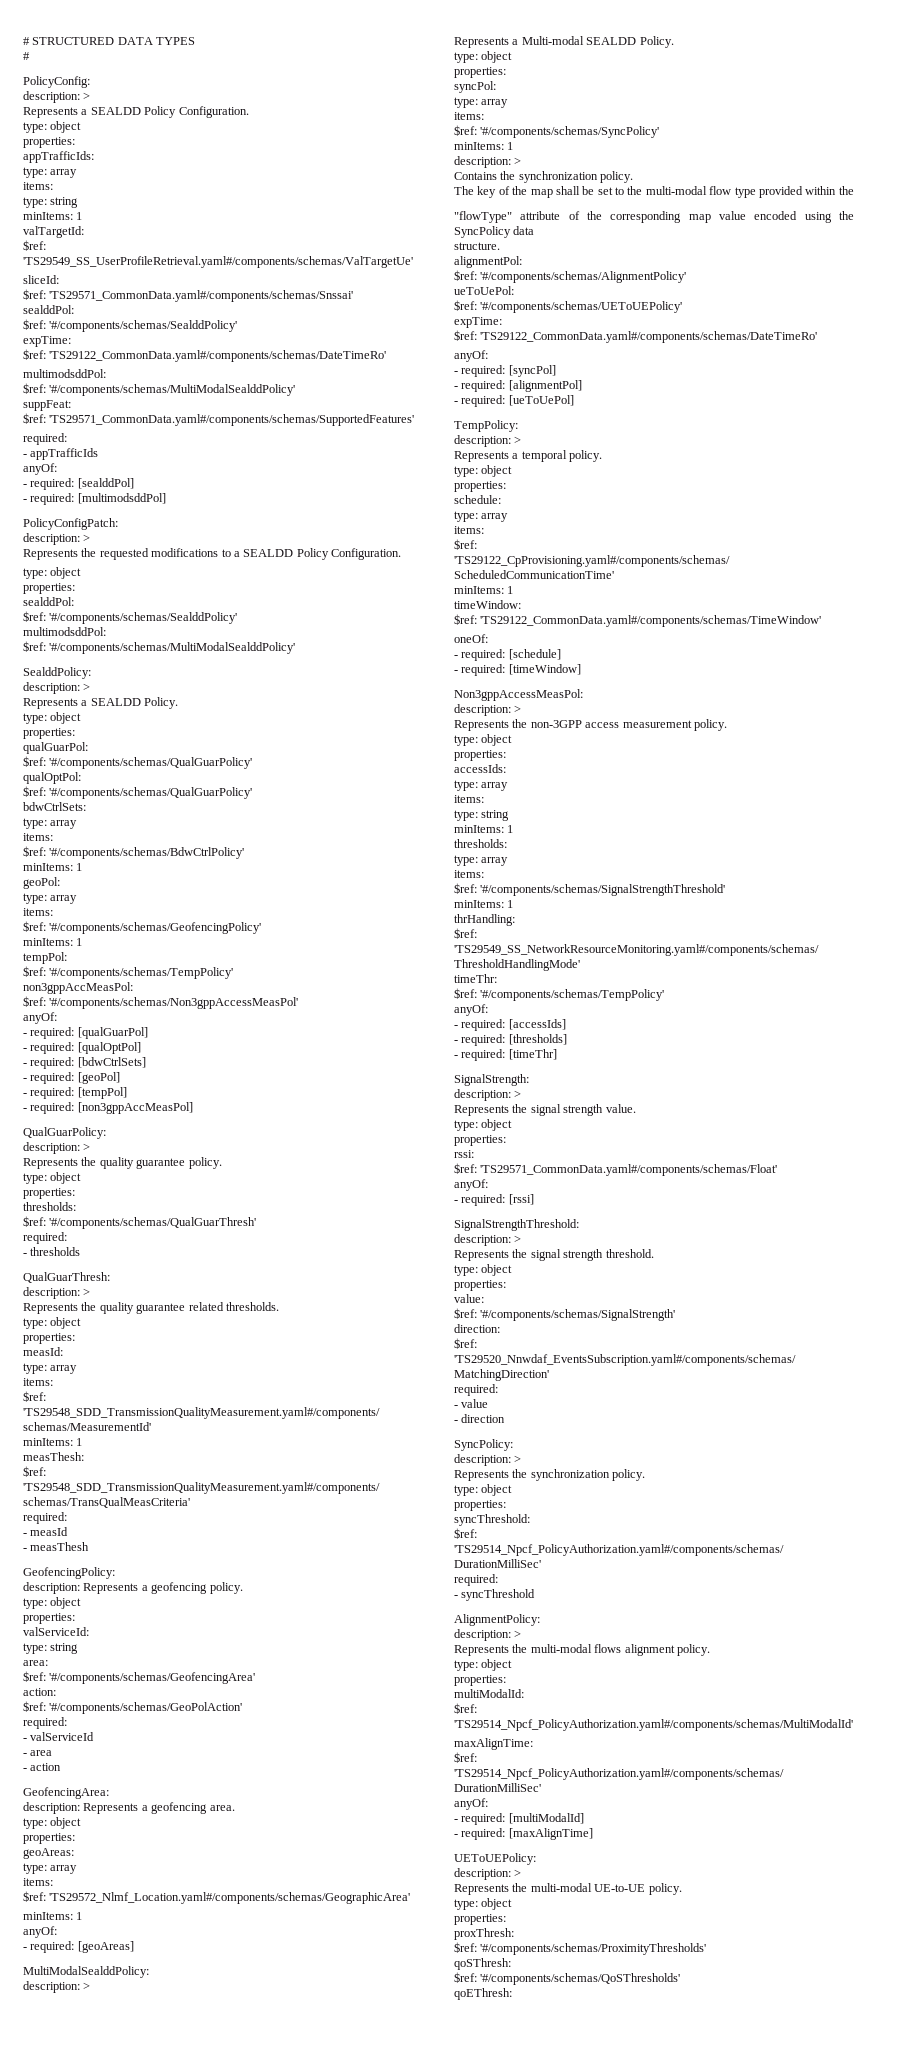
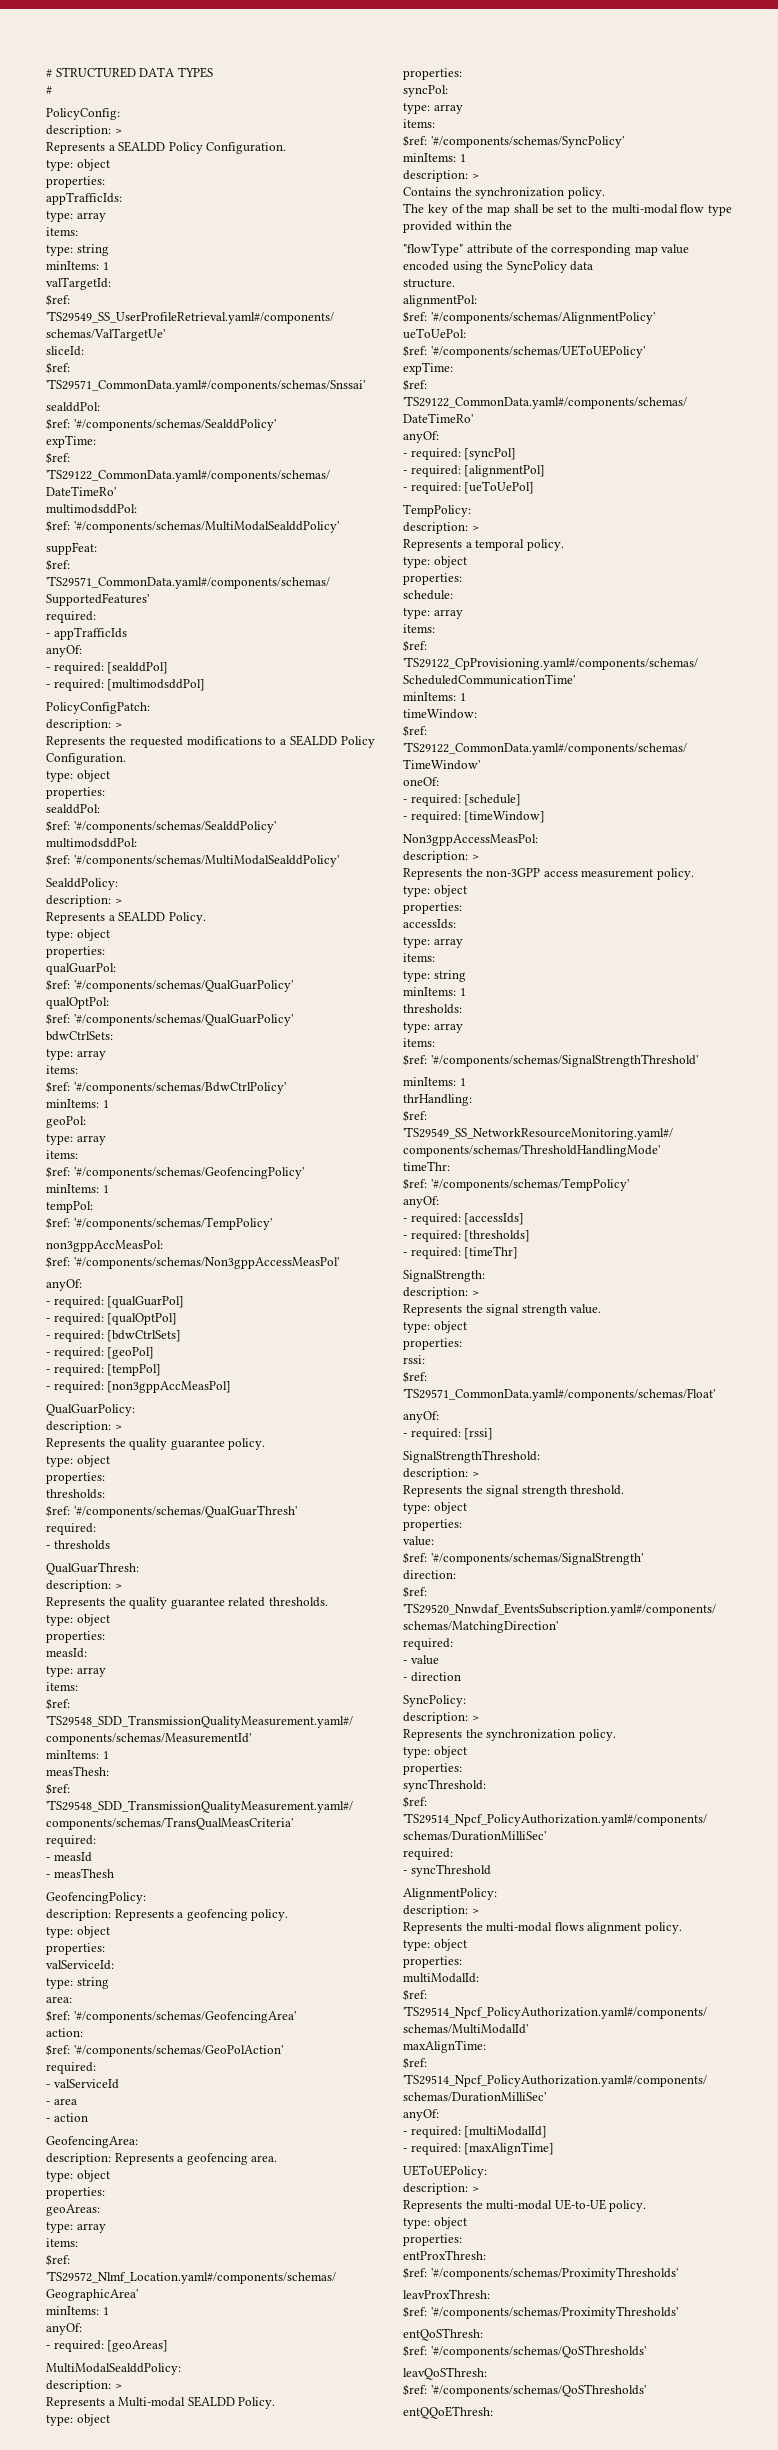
[454,1928,514,1940] [454,1942,707,1955] [454,1958,511,1970] [454,1972,681,1985] [454,1988,512,2000] proxThresh: // $ref: '#/components/schemas/ProximityThresholds' // qoSThresh: // $ref: '#/components/schemas/QoSThresholds' // qoEThresh: -> [403,2250,486,2260] [403,2267,678,2280] [403,2289,490,2299] [403,2306,678,2319] [403,2328,483,2341] [403,2345,646,2358] [403,2367,487,2380] [403,2384,646,2397] [403,2406,493,2419] entProxThresh: // $ref: '#/components/schemas/ProximityThresholds' // leavProxThresh: // $ref: '#/components/schemas/ProximityThresholds' // entQoSThresh: // $ref: '#/components/schemas/QoSThresholds' // leavQoSThresh: // $ref: '#/components/schemas/QoSThresholds' // entQQoEThresh:

